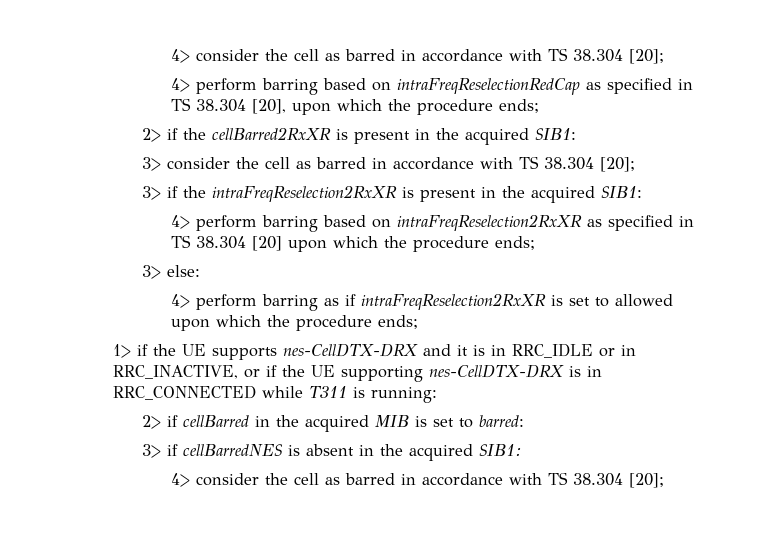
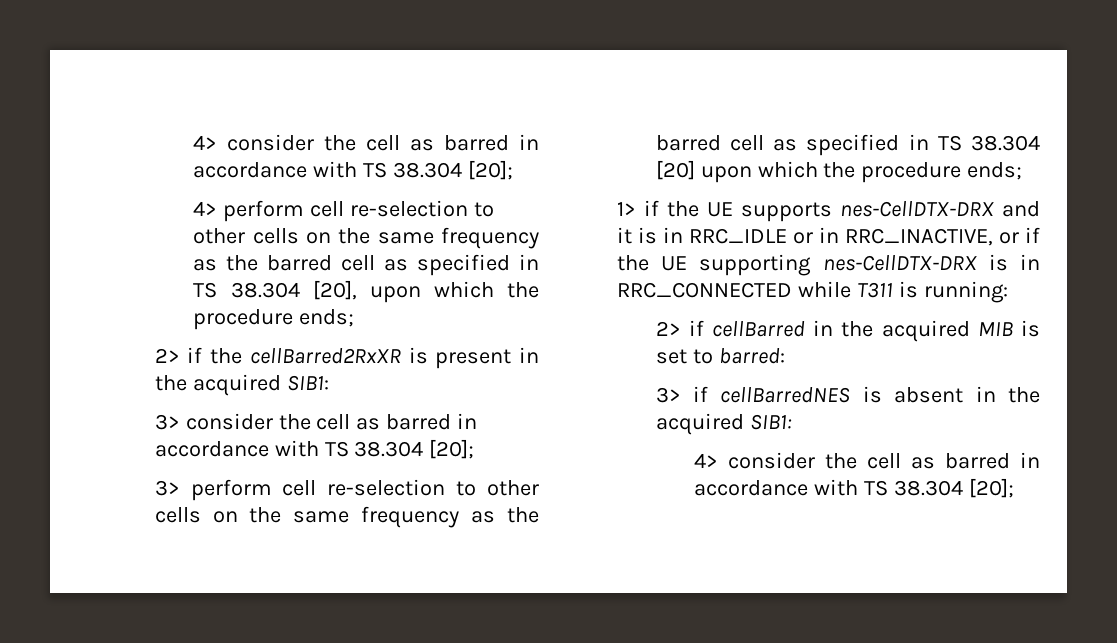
[261,78,580,95] barring based on intraFreqReselectionRedCap -> [310,200,495,217] [193,227,539,249] [193,255,376,271] cell re-selection to other cells on the same frequency as the barred cell
[166,185,642,203] [170,214,582,232] if the intraFreqReselection2RxXR is present in the acquired SIB1: // 4> perform barring based on intraFreqReselection2RxXR -> [190,479,539,501] [154,506,540,528] [655,135,764,151] perform cell re-selection to other cells on the same frequency as the barred cell
[141,265,200,279] [170,293,673,311] [170,315,418,331] // 3> else: // 4> perform barring as if intraFreqReselection2RxXR is set to allowed upon which the procedure ends; -> (1023, 171) none

